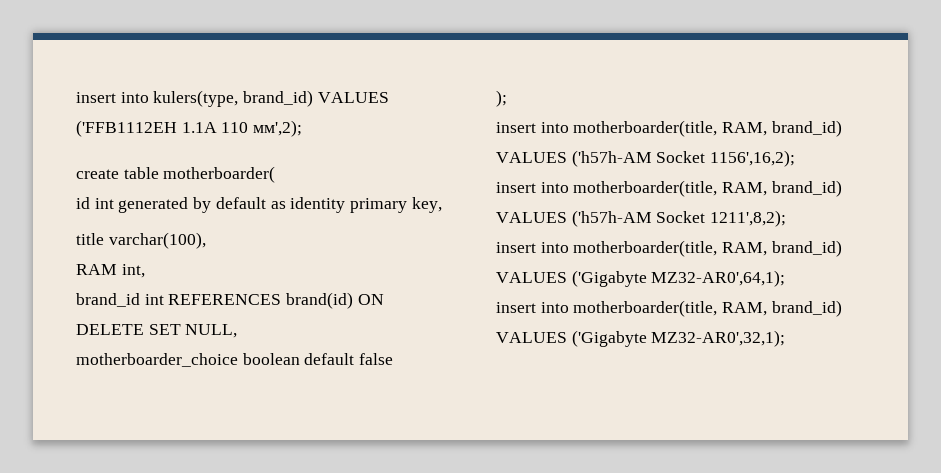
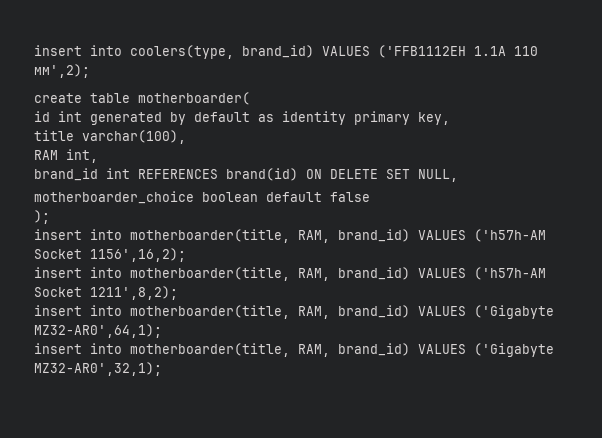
[76,90,239,107] insert into kulers(type, -> [34,45,234,59] insert into coolers(type,

